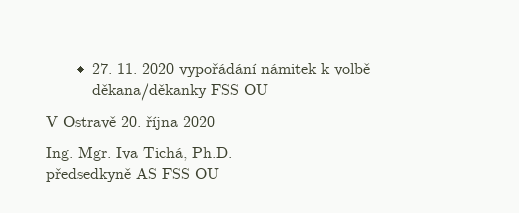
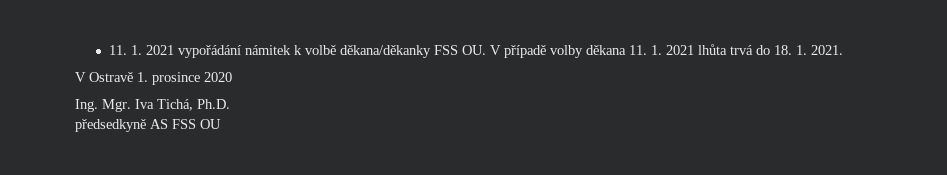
[92,63,175,74] 27. 11. 2020 -> [109,45,175,55] 11. 1. 2021
[244,84,269,95] OU -> [462,44,844,58] OU. V případě volby děkana 11. 1. 2021 lhůta trvá do 18. 1. 2021.
[121,116,178,130] 20. října -> [137,72,200,85] 1. prosince

